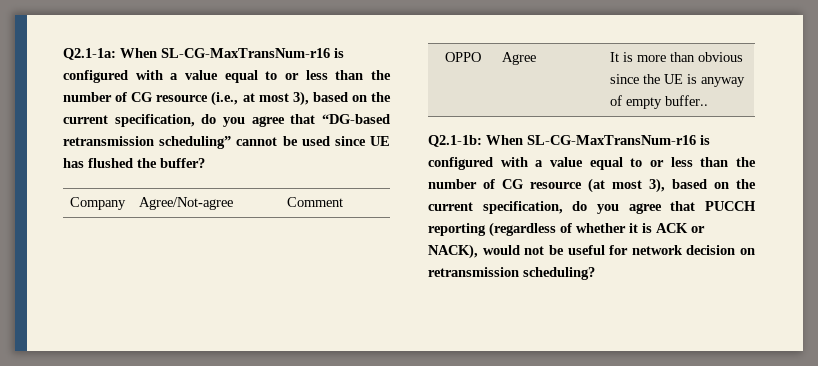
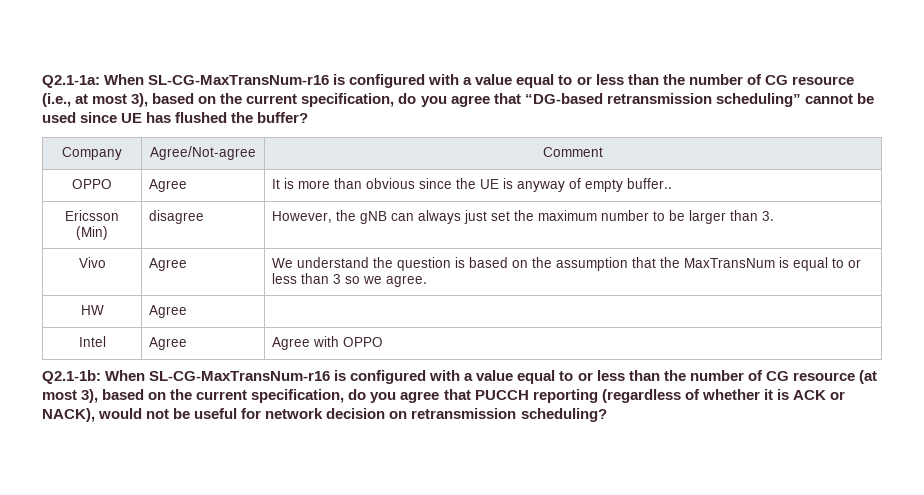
(709, 100) none -> [65,210,119,221] [76,226,108,240] [148,210,204,224] [271,210,774,224] [78,257,106,268] [148,258,187,271] [271,257,861,271] [271,273,427,287] [80,305,104,315] [148,305,187,318] [78,336,106,347] [148,337,187,350] [271,336,383,350] // Ericsson (Min) | disagree | However, the gNB can always just set the maximum number to be larger than 3. // Vivo | Agree | We understand the question is based on the assumption that the MaxTransNum is equal to or less than 3 so we agree. // HW | Agree | // Intel | Agree | Agree with OPPO

